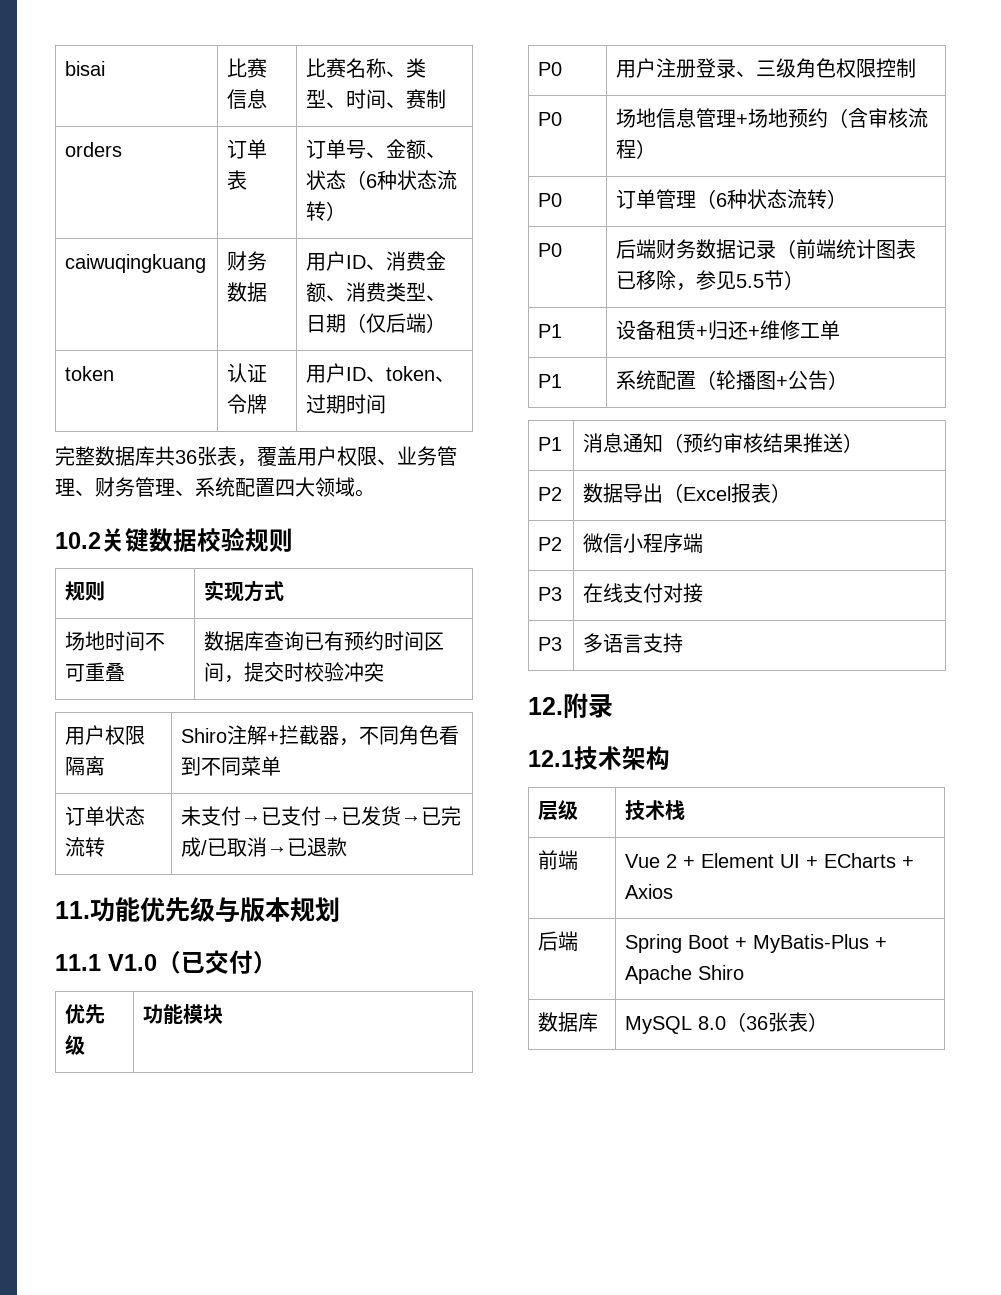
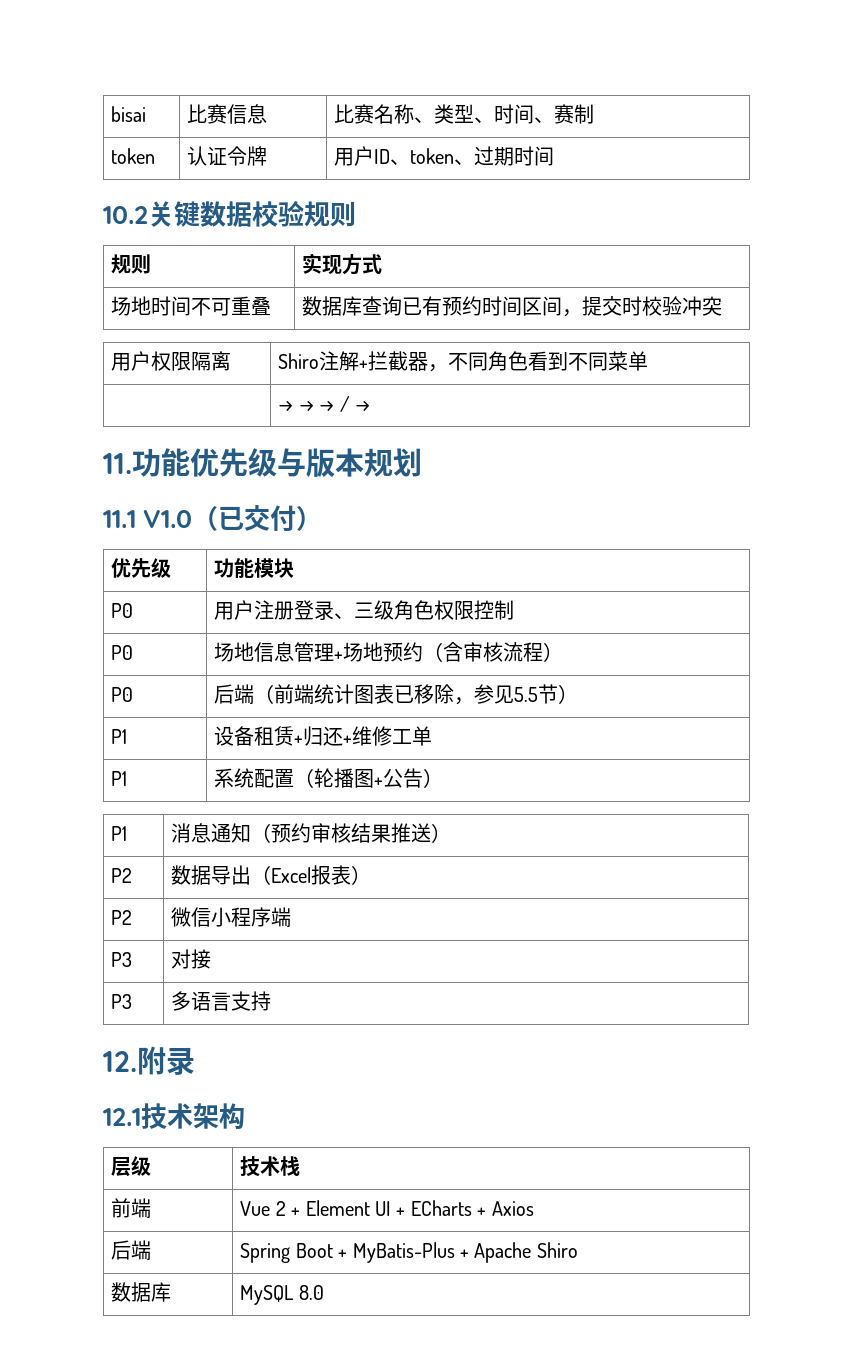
[65,142,123,157] [227,139,268,159] [227,170,248,190] [306,139,447,159] [306,170,458,190] [306,201,347,221] [65,254,207,273] [227,251,268,271] [227,282,268,302] [306,251,447,271] [306,282,447,302] [306,313,447,333] // orders | 订单表 | 订单号、金额、状态（6种状态流转） // caiwuqingkuang | 财务数据 | 用户ID、消费金额、消费类型、日期（仅后端） -> (595, 114) none
[55,446,457,467] [55,477,375,497] // 完整数据库共36张表，覆盖用户权限、业务管理、财务管理、系统配置四大领域。 -> (555, 156) none
[65,806,146,826] [65,837,106,857] [181,806,462,826] [181,837,348,857] 订单状态流转 | 未支付→已支付→已发货→已完成/已取消→已退款 -> [278,396,370,412] | → → → / →
[538,193,563,207] [616,189,848,209] // P0 | 订单管理（6种状态流转） -> (564, 652) none
[656,239,777,259] 财务数据记录 -> (255, 694) none
[583,583,664,603] 在线支付 -> (133, 959) none
[726,1012,829,1032] （36张表） -> (324, 1292) none

